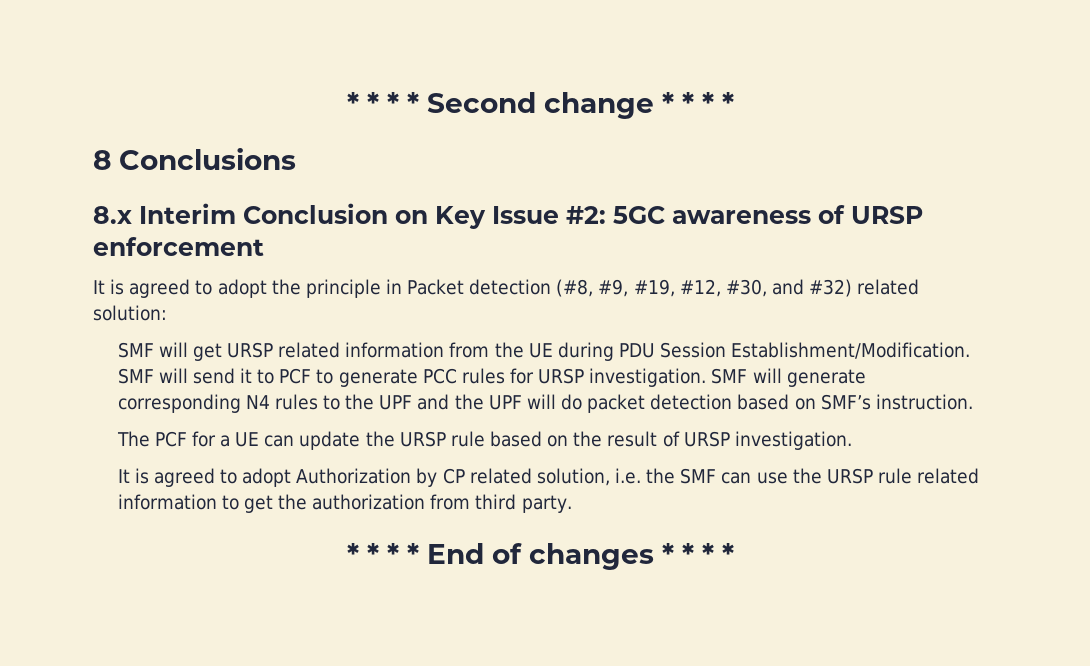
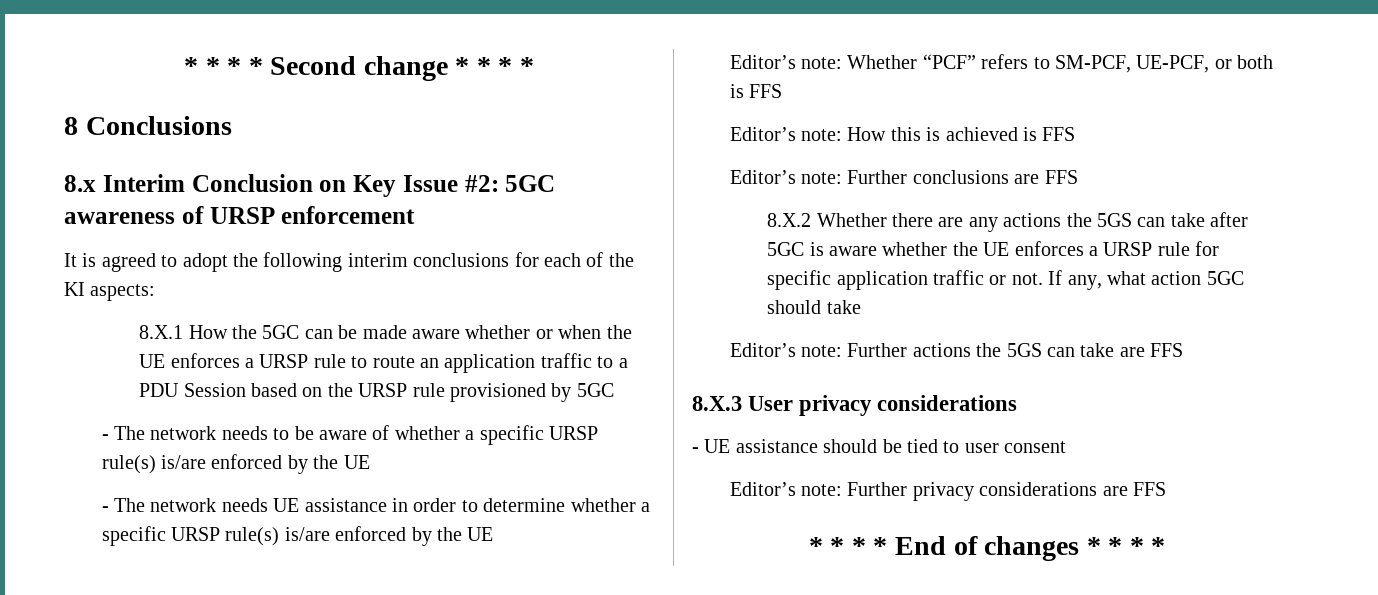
[305,279,920,298] [93,305,167,321] [117,342,971,361] [117,368,866,387] [117,394,973,413] [116,431,852,450] [117,468,980,487] [117,494,572,513] principle in Packet detection (#8, #9, #19, #12, #30, and #32) related solution: // SMF will get URSP related information from the UE during PDU Session Establishment/Modification. SMF will send it to PCF to generate PCC rules for URSP investigation. SMF will generate corresponding N4 rules to the UPF and the UPF will do packet detection based on SMF’s instruction. // The PCF for a UE can update the URSP rule based on the result of URSP investigation. // It is agreed to adopt Authorization by CP related solution, i.e. the SMF can use the URSP rule related information to get the authorization from third party. -> [263,252,634,272] [64,282,156,301] [139,325,632,339] [139,353,628,373] [139,383,614,402] [101,425,599,445] [101,454,370,474] [101,498,651,512] [101,526,494,546] [729,54,1274,73] [729,84,783,98] [729,127,1076,141] [729,170,1078,184] [767,212,1249,232] [767,241,1220,256] [767,270,1244,290] [767,300,861,314] [729,343,1184,357] [692,395,1018,416] [692,439,1067,453] [729,482,1167,501] following interim conclusions for each of the KI aspects: // 8.X.1 How the 5GC can be made aware whether or when the UE enforces a URSP rule to route an application traffic to a PDU Session based on the URSP rule provisioned by 5GC // - The network needs to be aware of whether a specific URSP rule(s) is/are enforced by the UE // - The network needs UE assistance in order to determine whether a specific URSP rule(s) is/are enforced by the UE // Editor’s note: Whether “PCF” refers to SM-PCF, UE-PCF, or both is FFS // Editor’s note: How this is achieved is FFS // Editor’s note: Further conclusions are FFS // 8.X.2 Whether there are any actions the 5GS can take after 5GC is aware whether the UE enforces a URSP rule for specific application traffic or not. If any, what action 5GC should take // Editor’s note: Further actions the 5GS can take are FFS // 8.X.3 User privacy considerations // - UE assistance should be tied to user consent // Editor’s note: Further privacy considerations are FFS

